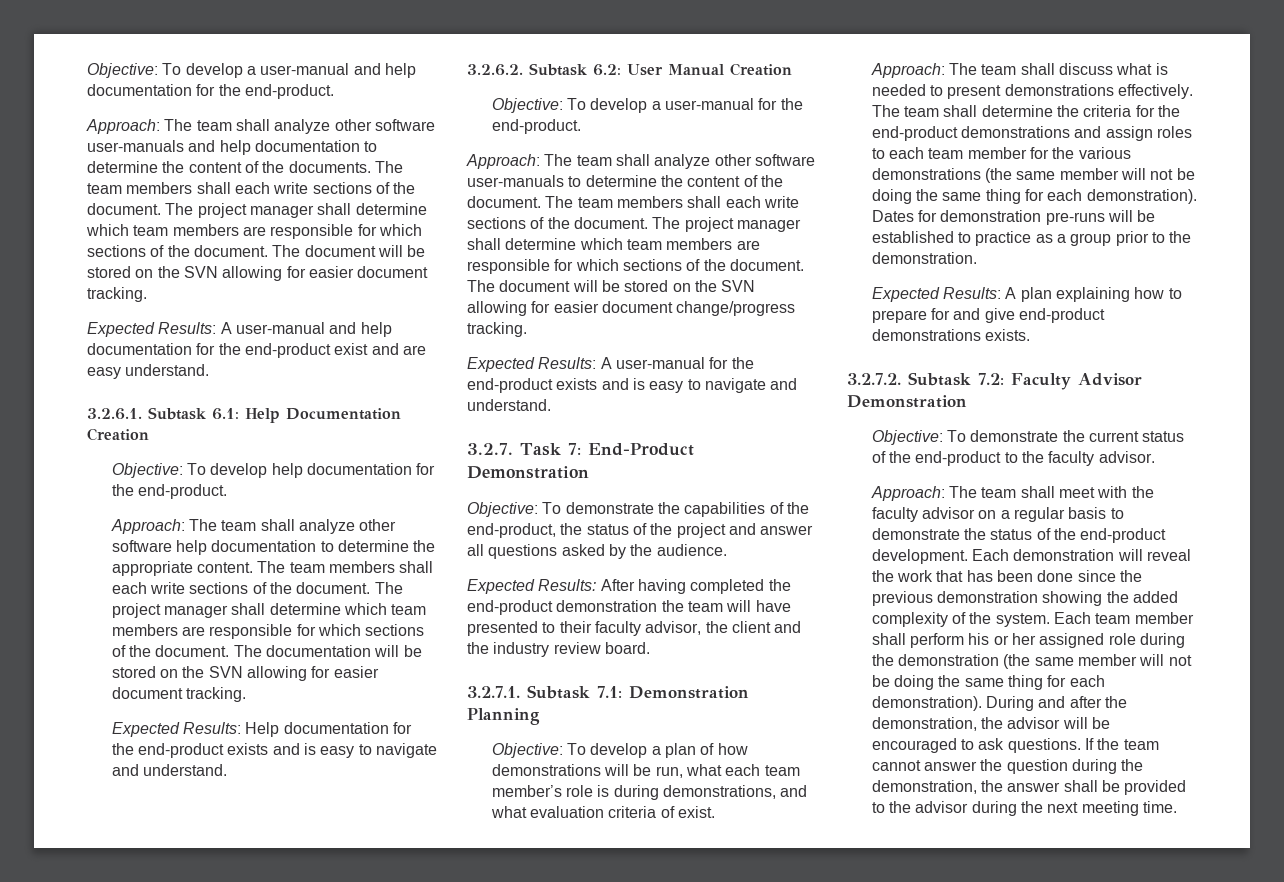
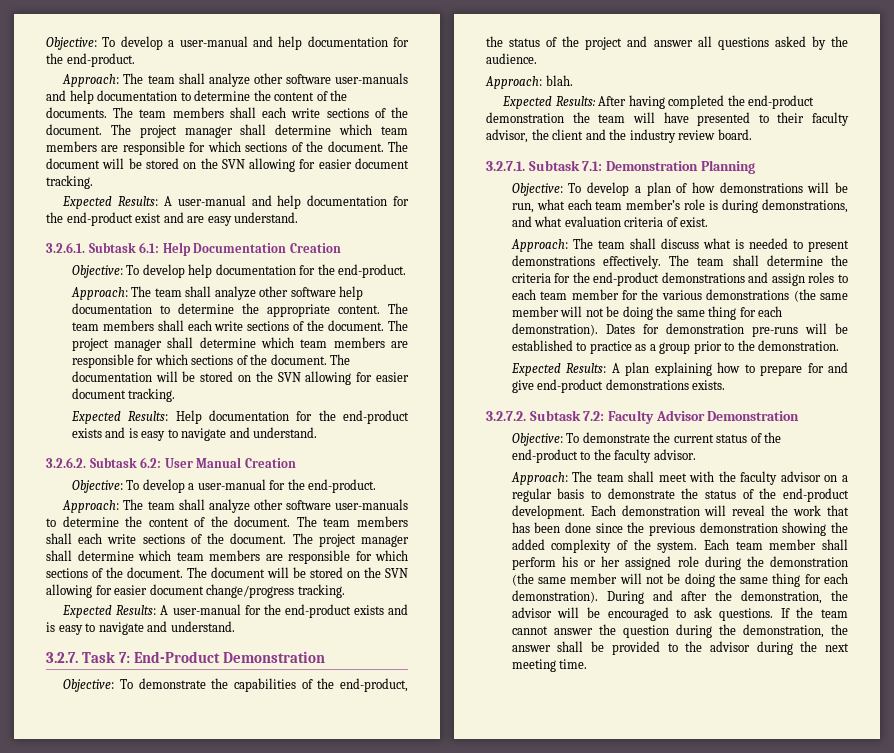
(727, 550) none -> [485,75,573,89] // Approach: blah.

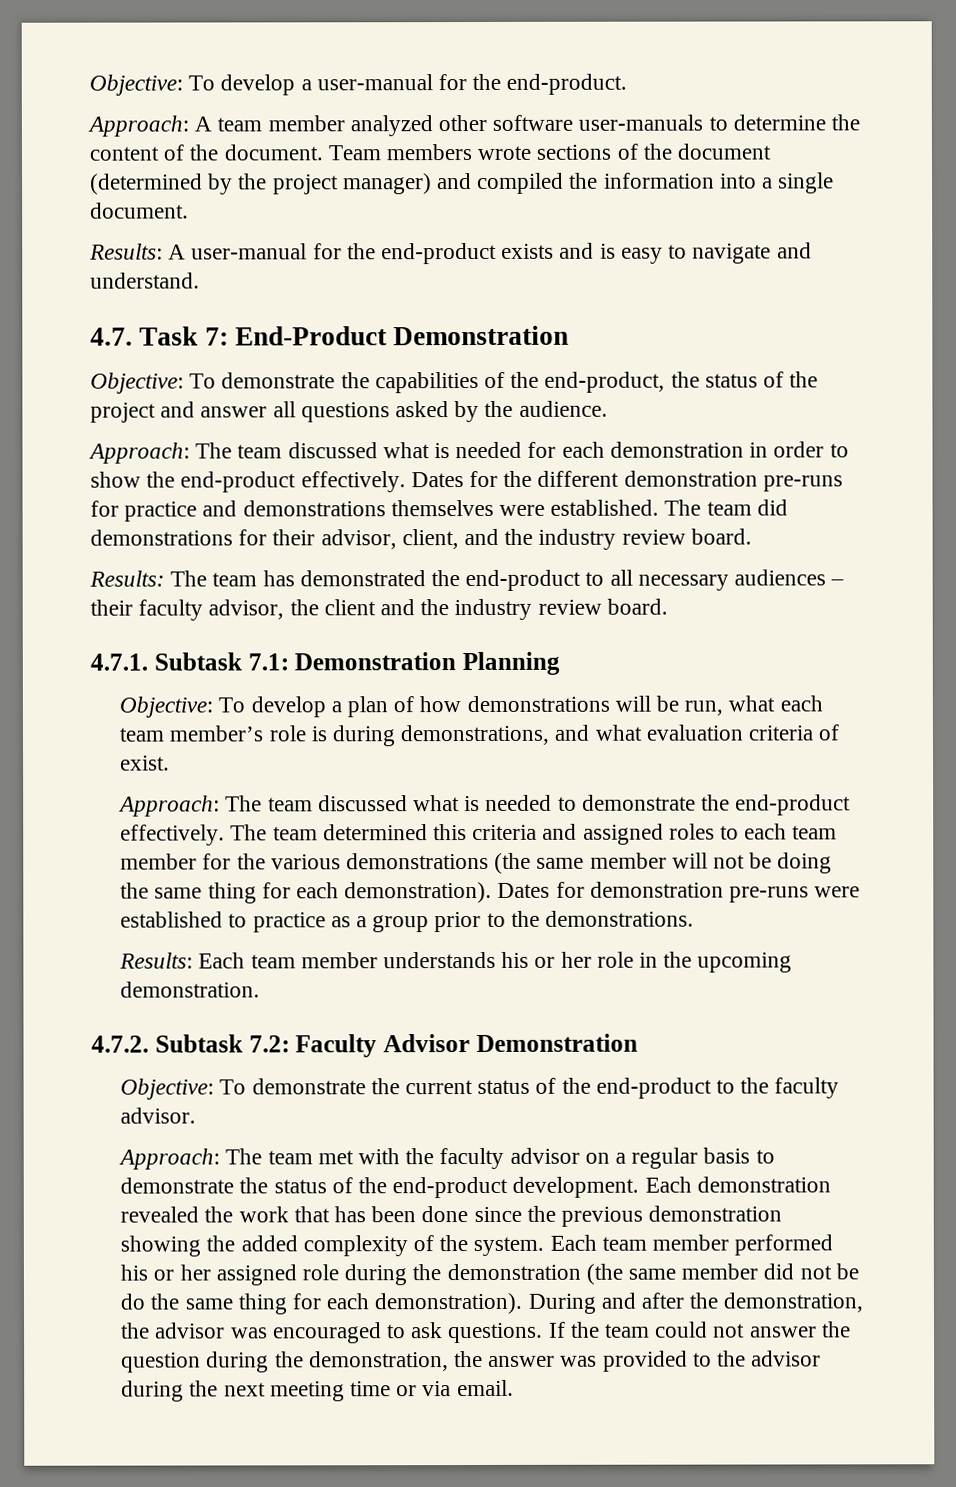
[46,36,409,50] [46,53,135,67] [62,73,408,87] [46,90,348,104] [46,107,408,118] [46,124,408,138] [46,141,408,155] [46,158,410,172] [46,175,93,189] [62,195,409,209] [46,212,299,226] [46,242,341,256] [71,264,407,278] [70,286,364,300] [71,303,408,317] [71,320,409,331] [71,337,408,351] [71,354,351,368] [71,371,409,385] [71,388,176,402] [70,410,409,424] [71,427,318,441] [46,457,296,468] [71,479,377,493] [62,499,250,513] Objective: To develop a user-manual and help documentation for the end-product. // Approach: The team shall analyze other software user-manuals and help documentation to determine the content of the documents. The team members shall each write sections of the document. The project manager shall determine which team members are responsible for which sections of the document. The document will be stored on the SVN allowing for easier document tracking. // Expected Results: A user-manual and help documentation for the end-product exist and are easy understand. // 3.2.6.1. Subtask 6.1: Help Documentation Creation // Objective: To develop help documentation for the end-product. // Approach: The team shall analyze other software help documentation to determine the appropriate content. The team members shall each write sections of the document. The project manager shall determine which team members are responsible for which sections of the document. The documentation will be stored on the SVN allowing for easier document tracking. // Expected Results: Help documentation for the end-product exists and is easy to navigate and understand. // 3.2.6.2. Subtask 6.2: User Manual Creation // Objective: To develop a user-manual for the end-product. // Approach: The team shall analyze -> [89,73,628,96] [87,115,433,137] Objective: To develop a user-manual for the end-product. // Approach: A team member analyzed
[296,516,409,527] [46,533,410,547] [46,550,408,564] [46,567,408,578] [46,584,345,598] [62,605,113,618] The team members shall each write sections of the document. The project manager shall determine which team members are responsible for which sections of the document. The document will be stored on the SVN allowing for easier document change/progress tracking. // Expected -> [327,143,772,161] [90,172,835,195] [90,202,189,219] Team members wrote sections of the document (determined by the project manager) and compiled the information into a single document. //
[46,652,78,663] 3.2.7. -> [90,327,133,346] 4.7.
[545,75,573,86] [502,95,815,109] [486,112,769,126] blah. // Expected Results: After having completed the end-product demonstration the team will have presented to -> [195,441,849,459] [90,470,843,493] [90,499,788,522] [90,528,752,550] [89,569,845,592] The team discussed what is needed for each demonstration in order to show the end-product effectively. Dates for the different demonstration pre-runs for practice and demonstrations themselves were established. The team did demonstrations for their advisor, client, and the industry review board. // Results: The team has demonstrated the end-product to all necessary audiences –
[486,161,525,171] 3.2.7.1. -> [90,653,148,671] 4.7.1.
[629,238,699,249] shall discuss -> [317,795,408,812] discussed
[808,240,849,252] [511,255,848,269] [511,272,805,286] present demonstrations effectively. The team shall determine the criteria for the end-product demonstrations and assign -> [581,794,852,816] [120,823,664,846] demonstrate the end-product effectively. The team determined this criteria and assigned
[804,323,848,334] will be -> [814,886,861,898] were
[758,340,840,351] [510,362,848,376] [511,379,726,393] [486,411,526,421] demonstration. // Expected Results: A plan explaining how to prepare for and give end-product demonstrations exists. // 3.2.7.2. -> [545,910,695,927] [119,951,793,973] [120,981,261,998] [91,1035,149,1053] demonstrations. // Results: Each team member understands his or her role in the upcoming demonstration. // 4.7.2.
[628,471,687,482] shall meet -> [317,1150,354,1165] met
[704,505,766,516] will reveal -> [120,1206,200,1223] revealed
[822,539,848,550] [511,557,556,570] shall perform -> [734,1234,834,1256] performed
[619,573,715,587] will not be doing -> [763,1263,859,1280] [120,1293,146,1310] did not be do
[557,607,600,618] will be -> [230,1327,268,1339] was
[511,626,548,635] cannot -> [655,1321,746,1338] could not
[557,641,605,652] shall be -> [560,1355,598,1367] was
[559,659,588,669] time. -> [349,1379,514,1397] time or via email.

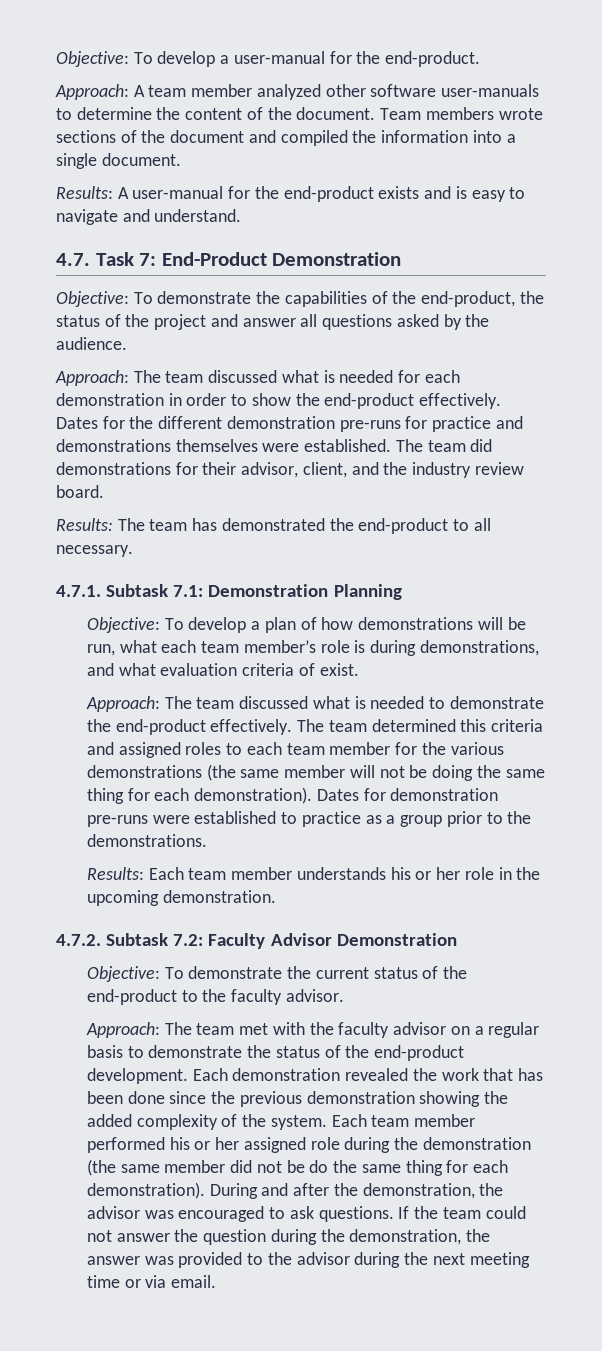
[90,173,432,195] (determined by the project manager) -> (245, 136) none
[637,569,845,591] [90,598,668,621] necessary audiences – their faculty advisor, the client and the industry review board. -> [56,545,133,557] necessary.

